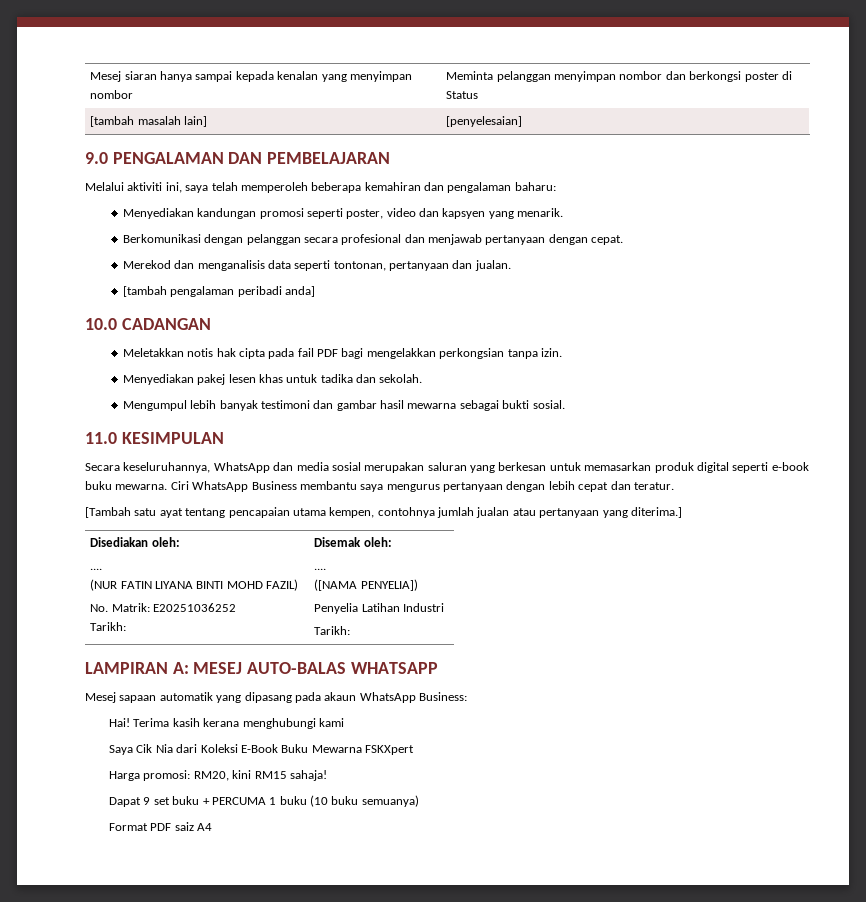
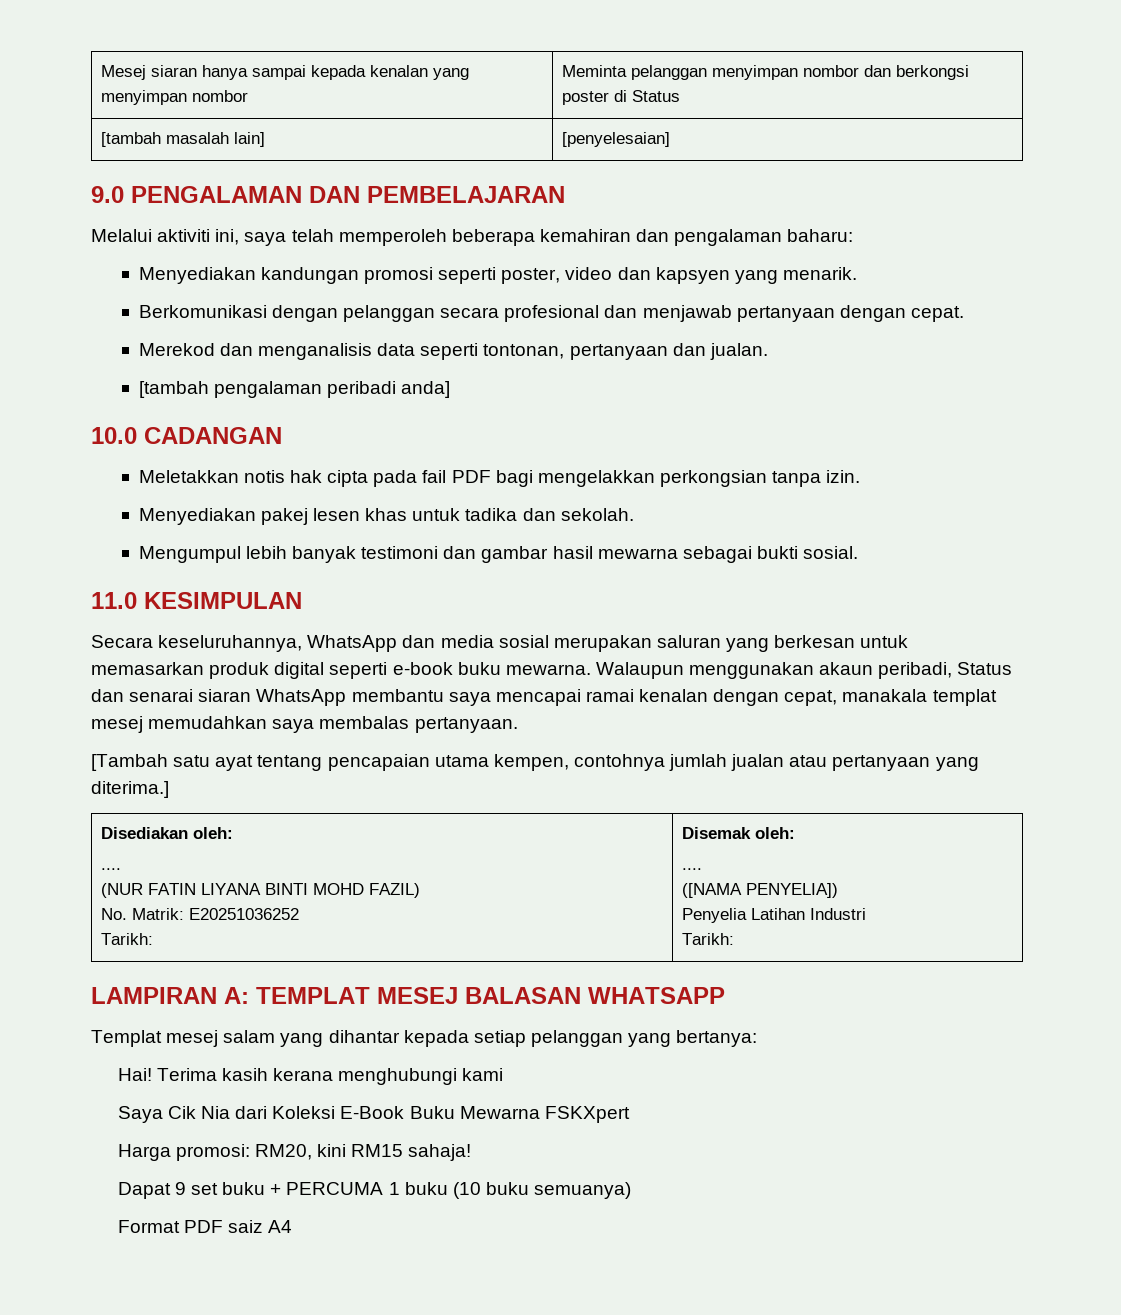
[170,481,674,492] Ciri WhatsApp Business membantu saya mengurus pertanyaan dengan lebih cepat dan teratur. -> [595,662,1013,679] [91,689,997,706] [91,716,518,733] Walaupun menggunakan akaun peribadi, Status dan senarai siaran WhatsApp membantu saya mencapai ramai kenalan dengan cepat, manakala templat mesej memudahkan saya membalas pertanyaan.
[193,662,438,674] [85,692,467,703] MESEJ AUTO-BALAS WHATSAPP // Mesej sapaan automatik yang dipasang pada akaun WhatsApp Business: -> [256,987,725,1004] [91,1030,758,1047] TEMPLAT MESEJ BALASAN WHATSAPP // Templat mesej salam yang dihantar kepada setiap pelanggan yang bertanya:

